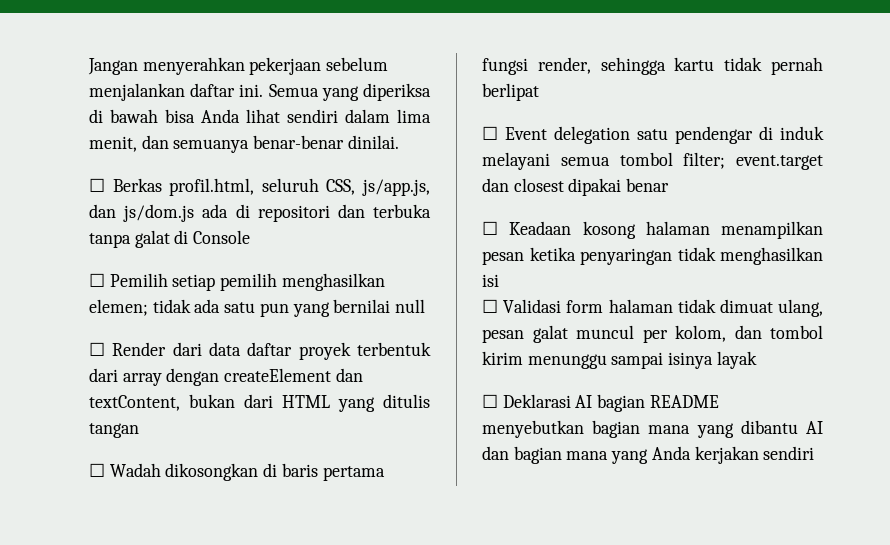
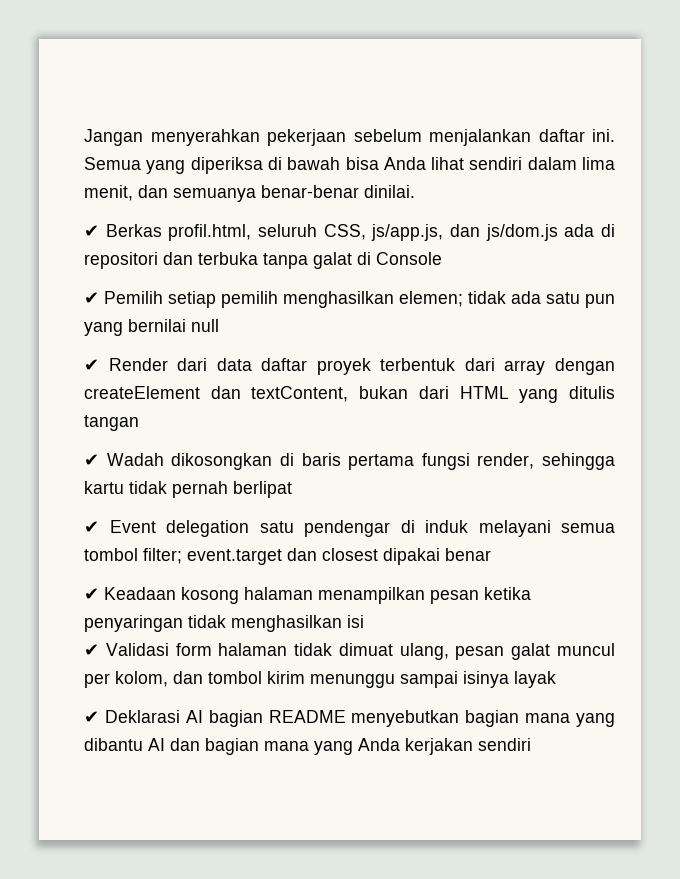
[89,178,105,192] ☐ -> [84,225,99,237] ✔
[89,273,105,287] ☐ -> [84,292,99,304] ✔
[89,342,105,356] ☐ -> [84,359,99,371] ✔
[89,463,105,477] ☐ -> [84,454,99,466] ✔
[482,126,498,140] ☐ -> [84,521,99,533] ✔
[482,221,498,235] ☐ -> [84,588,99,600] ✔
[482,299,498,313] ☐ -> [84,644,99,656] ✔
[482,394,498,408] ☐ -> [84,711,99,723] ✔

